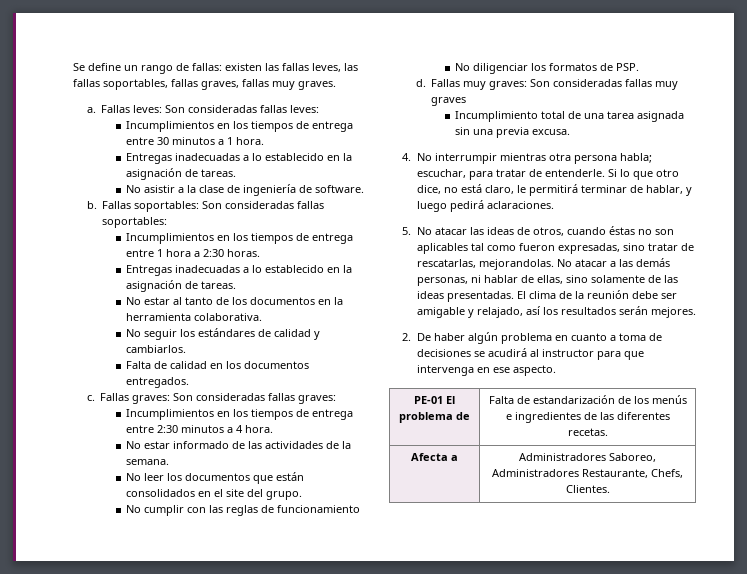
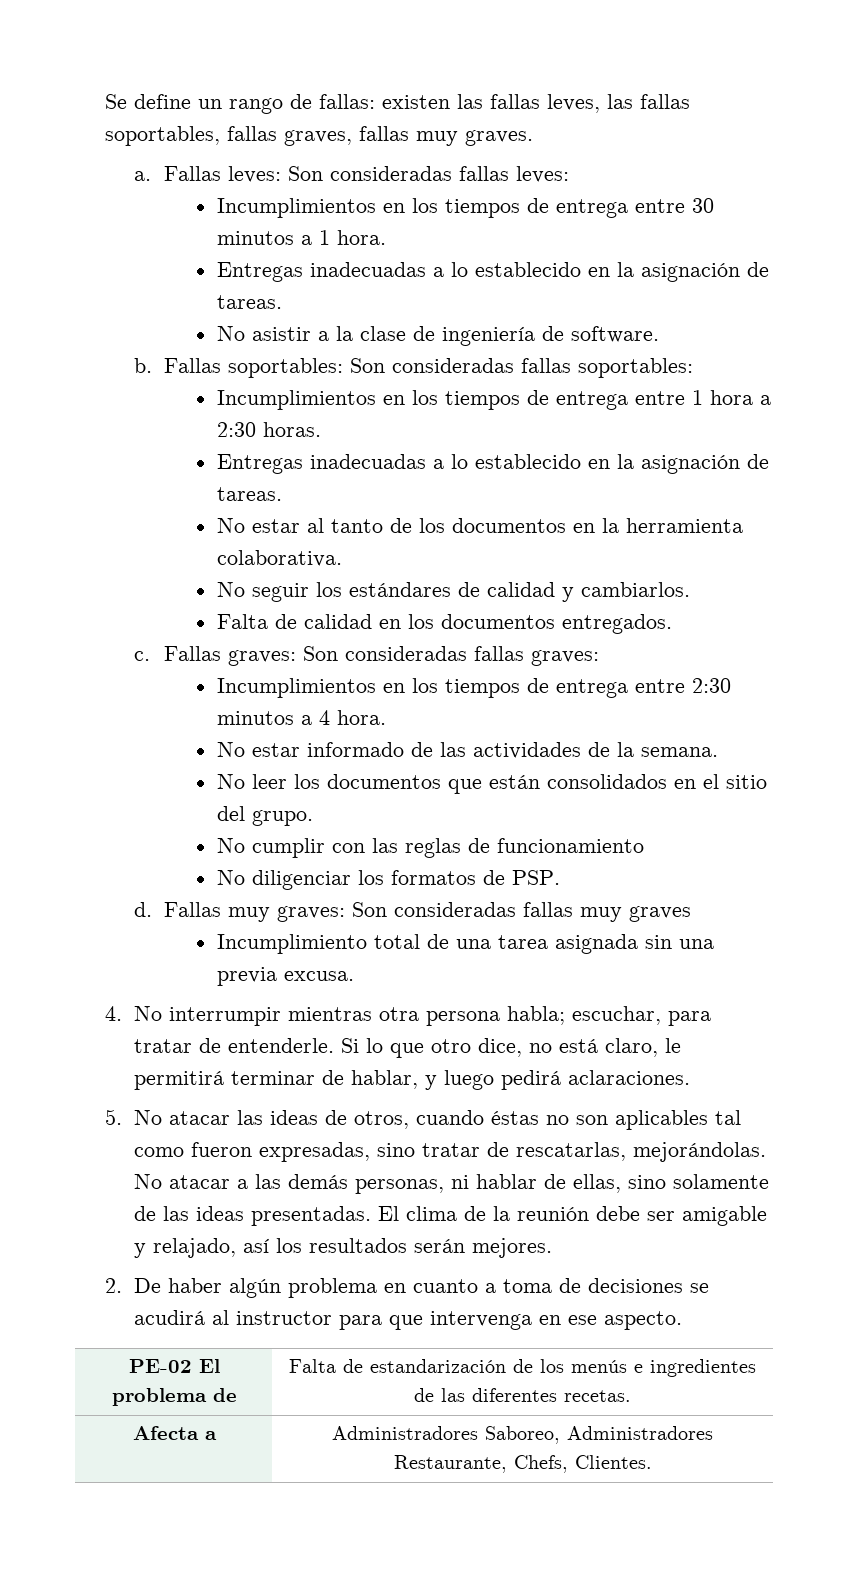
[225,489,244,497] site -> [725,775,767,789] sitio
[478,259,554,270] mejorandolas. -> [633,1142,767,1162] mejorándolas.
[414,396,443,404] PE-01 -> [128,1359,192,1373] PE-02

